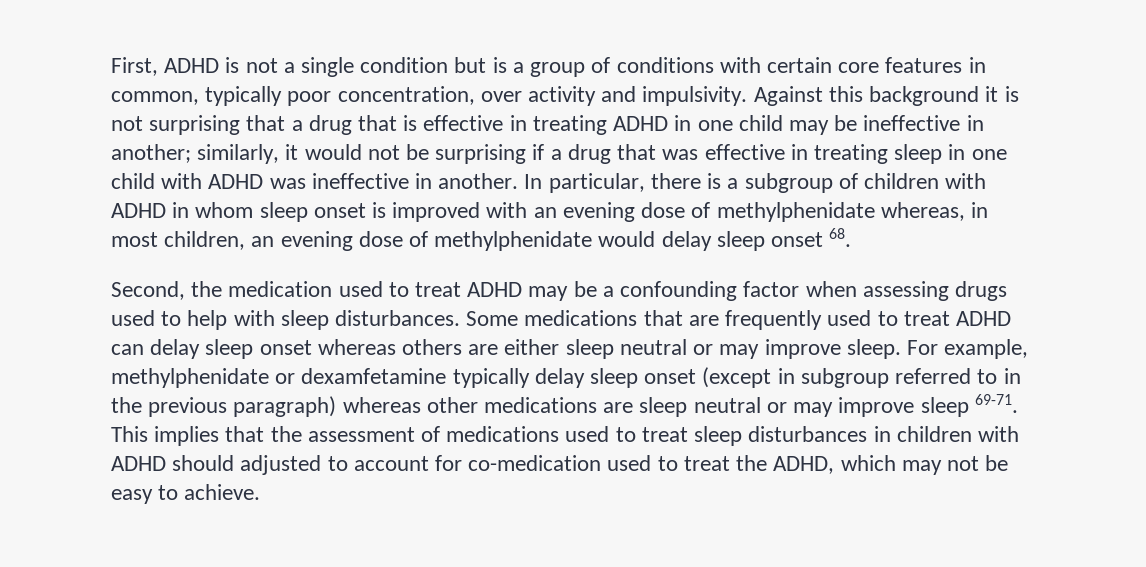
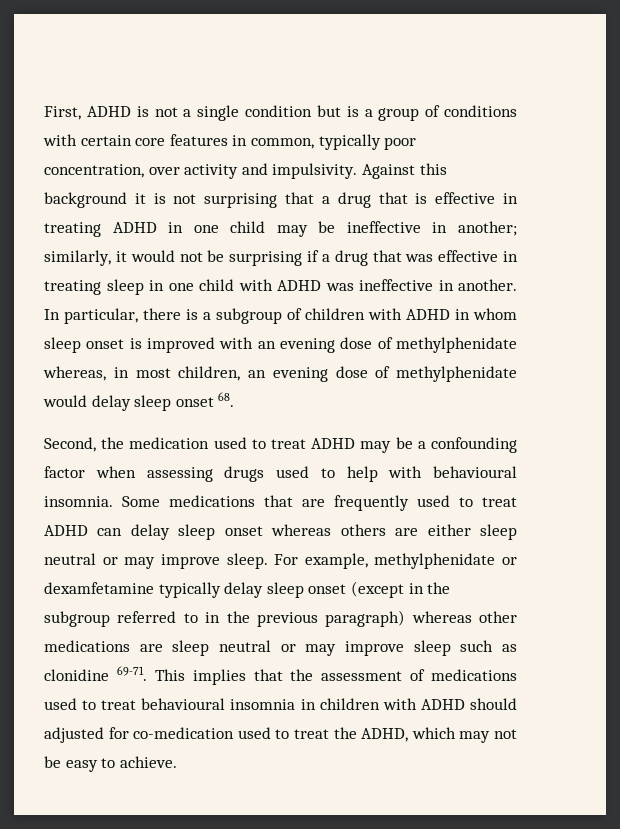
[280,310,461,330] sleep disturbances. -> [433,466,517,478] [44,496,113,507] behavioural insomnia.
(795, 376) none -> [427,582,451,594] the
(969, 407) none -> [460,640,517,652] [44,669,109,681] such as clonidine
[694,426,868,446] sleep disturbances -> [141,698,296,710] behavioural insomnia
[327,456,429,471] to account -> (104, 735) none

